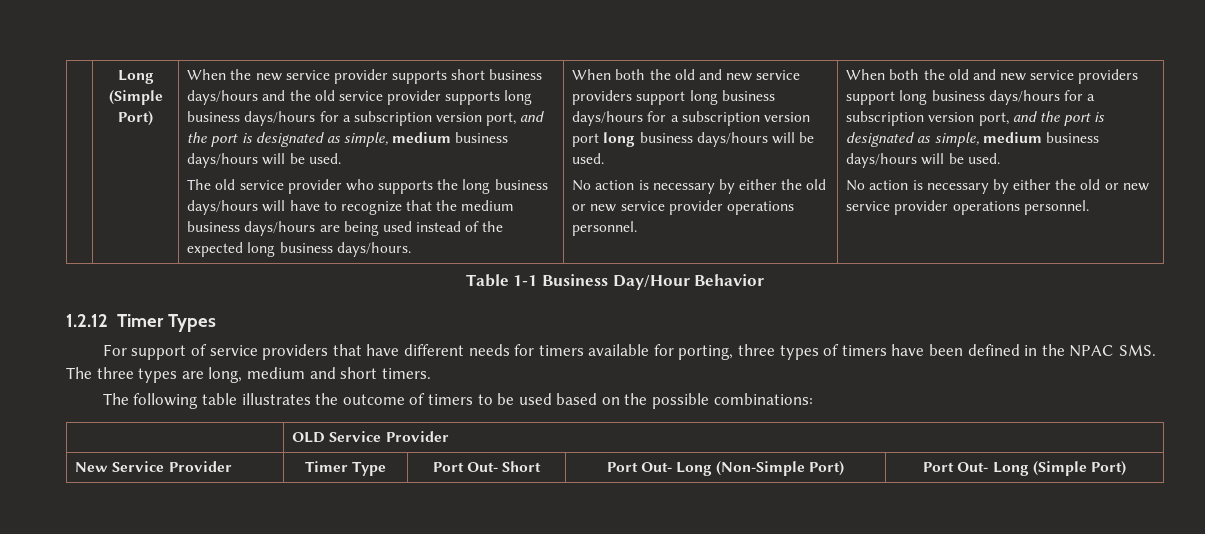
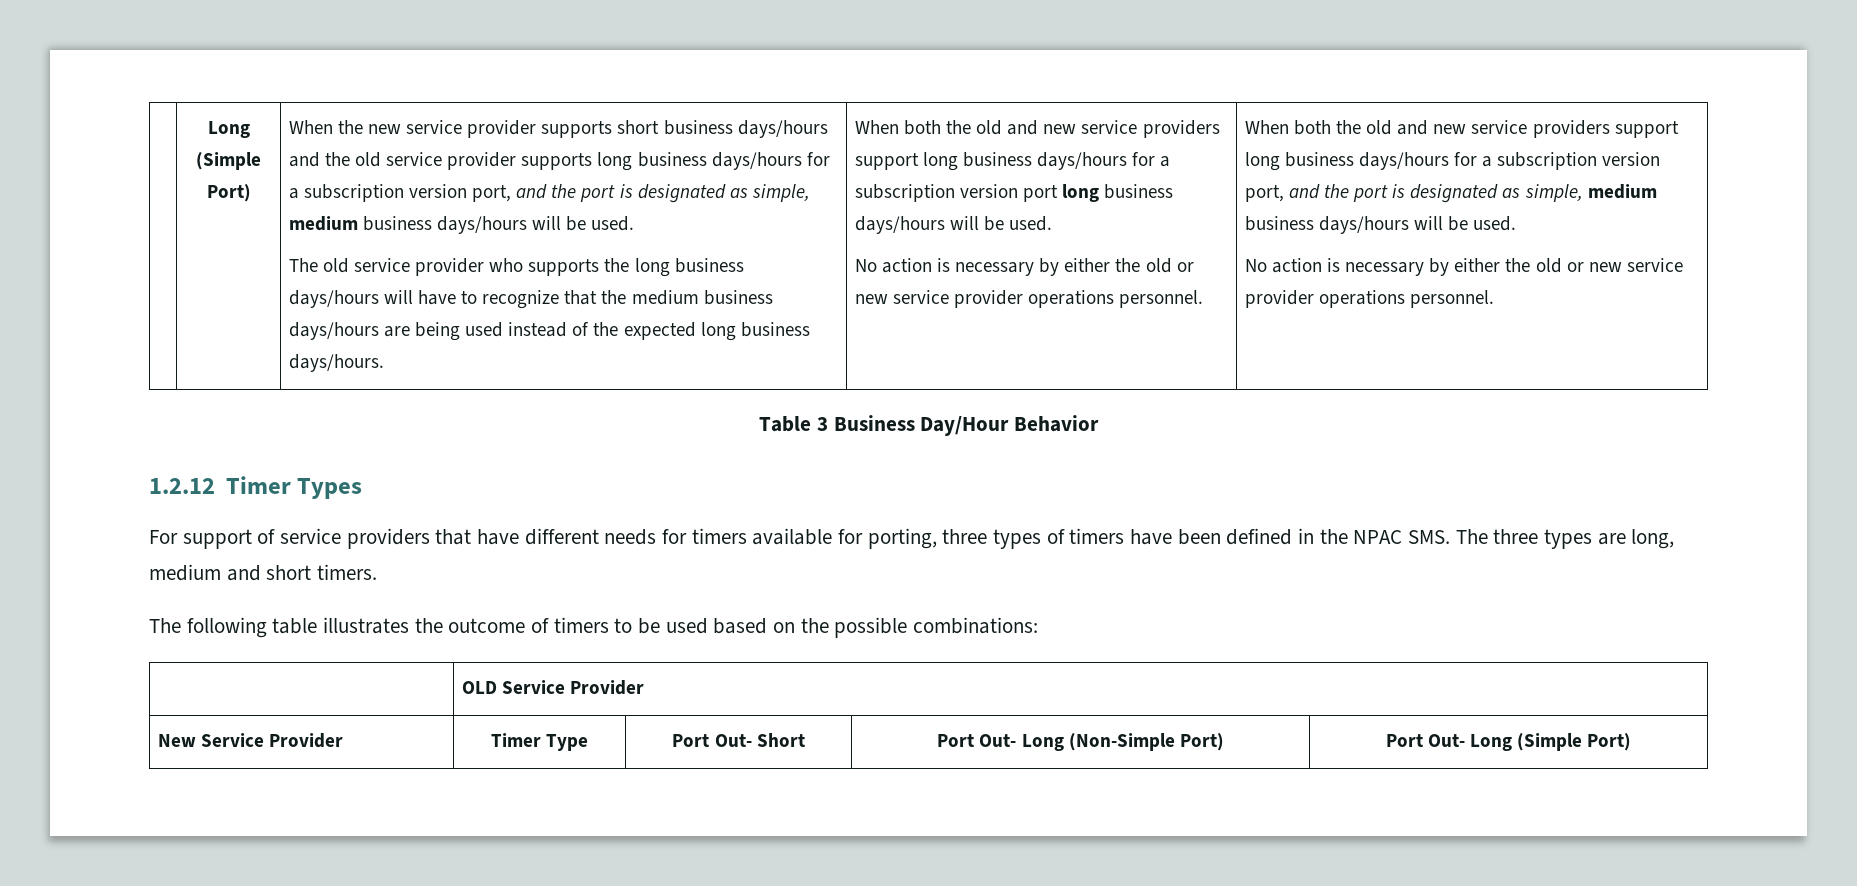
[513,275,538,286] 1-1 -> [816,417,828,431] 3

